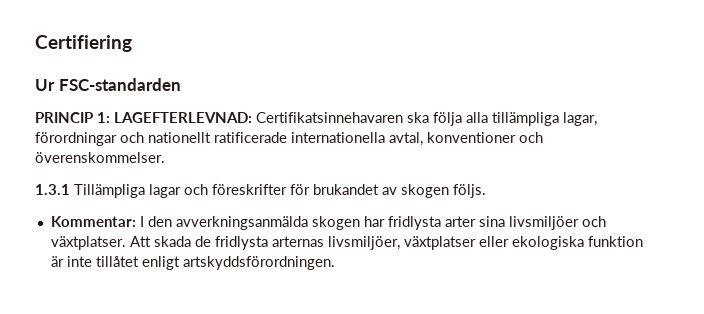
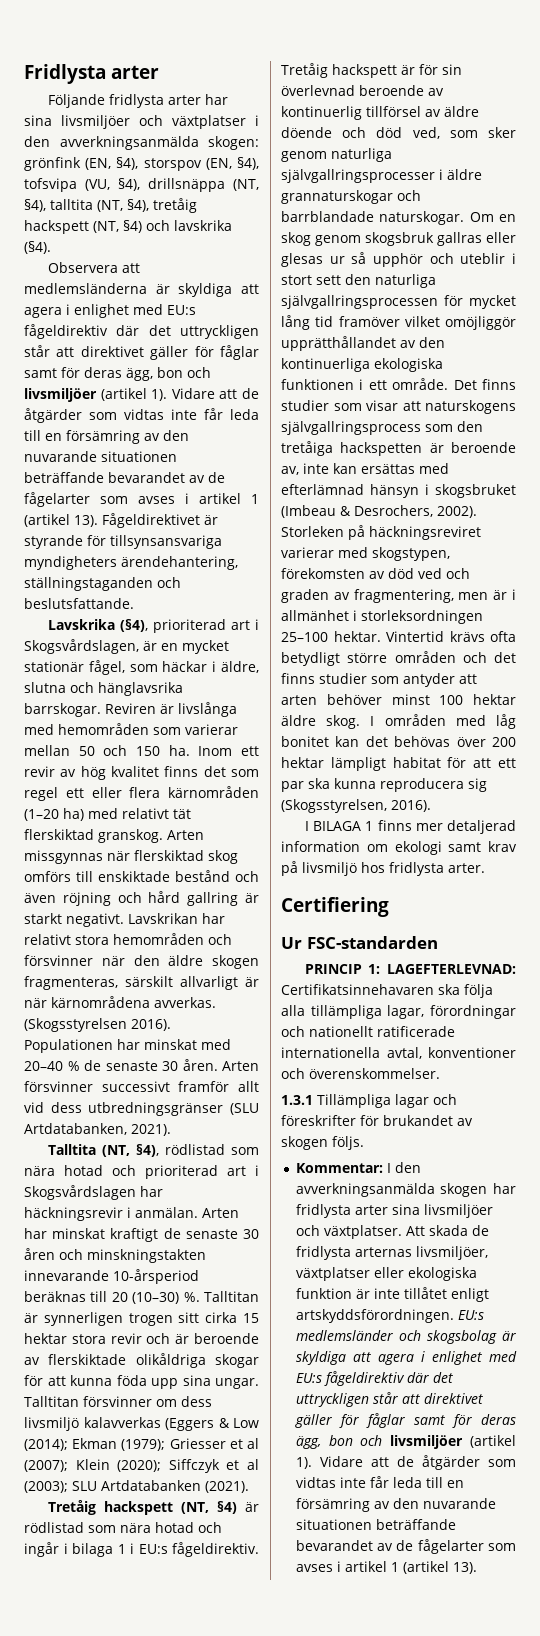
(35, 43) none -> [24,64,160,84] [47,94,228,108] [24,115,259,129] [24,136,259,150] [24,157,259,171] [24,178,259,192] [24,198,197,213] [24,220,232,234] [24,241,51,254] [47,262,140,273] [24,283,259,297] [24,304,196,318] [24,324,259,339] [24,345,259,360] [24,367,211,381] [24,388,259,402] [24,408,259,423] [24,430,189,444] [24,451,177,462] [24,472,225,483] [24,492,259,507] [24,513,218,528] [24,535,222,549] [24,556,238,570] [24,577,181,591] [24,598,134,609] [47,619,259,633] [24,639,229,654] [24,660,259,675] [24,682,183,696] [24,702,237,717] [24,723,238,735] [24,745,259,756] [24,766,259,780] [24,786,259,801] [24,808,191,821] [24,829,204,843] [24,850,238,864] [24,870,259,882] [24,891,259,906] [24,913,225,927] [24,933,232,945] [24,955,259,969] [24,976,259,990] [24,996,216,1008] [24,1018,171,1032] [24,1039,231,1053] [24,1059,259,1071] [24,1081,259,1092] [24,1102,259,1116] [24,1123,171,1136] [47,1144,259,1157] [24,1165,259,1179] [24,1185,163,1200] [24,1207,239,1221] [24,1228,259,1242] [24,1248,206,1263] [24,1269,199,1284] [24,1291,260,1304] [24,1312,259,1326] [24,1333,259,1344] [24,1353,259,1368] [24,1375,259,1389] [24,1396,212,1407] [24,1417,259,1431] [24,1438,259,1451] [24,1459,259,1473] [24,1480,249,1493] [47,1500,259,1515] [24,1522,222,1533] [24,1542,259,1557] [281,63,462,78] [281,85,444,96] [281,106,479,120] [281,127,516,139] [281,148,392,162] [281,169,482,183] [281,190,421,204] [281,211,516,225] [281,232,516,246] [281,252,516,267] [281,274,436,288] [281,295,516,309] [281,315,516,330] [281,336,445,351] [281,358,443,372] [281,378,516,390] [281,400,516,414] [281,421,483,435] [281,441,516,456] [281,463,449,475] [281,484,516,498] [281,505,477,518] [281,525,481,540] [281,547,450,561] [281,568,470,579] [281,589,516,603] [281,610,483,624] [281,631,516,642] [281,651,516,666] [281,673,477,687] [281,694,516,705] [281,714,516,729] [281,736,516,747] [281,757,516,771] [281,778,487,792] [281,799,431,813] [304,820,516,834] [281,841,517,855] [281,861,485,876] Fridlysta arter // Följande fridlysta arter har sina livsmiljöer och växtplatser i den avverkningsanmälda skogen: grönfink (EN, §4), storspov (EN, §4), tofsvipa (VU, §4), drillsnäppa (NT, §4), talltita (NT, §4), tretåig hackspett (NT, §4) och lavskrika (§4). // Observera att medlemsländerna är skyldiga att agera i enlighet med EU:s fågeldirektiv där det uttryckligen står att direktivet gäller för fåglar samt för deras ägg, bon och livsmiljöer (artikel 1). Vidare att de åtgärder som vidtas inte får leda till en försämring av den nuvarande situationen beträffande bevarandet av de fågelarter som avses i artikel 1 (artikel 13). Fågeldirektivet är styrande för tillsynsansvariga myndigheters ärendehantering, ställningstaganden och beslutsfattande. // Lavskrika (§4), prioriterad art i Skogsvårdslagen, är en mycket stationär fågel, som häckar i äldre, slutna och hänglavsrika barrskogar. Reviren är livslånga med hemområden som varierar mellan 50 och 150 ha. Inom ett revir av hög kvalitet finns det som regel ett eller flera kärnområden (1–20 ha) med relativt tät flerskiktad granskog. Arten missgynnas när flerskiktad skog omförs till enskiktade bestånd och även röjning och hård gallring är starkt negativt. Lavskrikan har relativt stora hemområden och försvinner när den äldre skogen fragmenteras, särskilt allvarligt är när kärnområdena avverkas. (Skogsstyrelsen 2016). Populationen har minskat med 20–40 % de senaste 30 åren. Arten försvinner successivt framför allt vid dess utbredningsgränser (SLU Artdatabanken, 2021). // Talltita (NT, §4), rödlistad som nära hotad och prioriterad art i Skogsvårdslagen har häckningsrevir i anmälan. Arten har minskat kraftigt de senaste 30 åren och minskningstakten innevarande 10-årsperiod beräknas till 20 (10–30) %. Talltitan är synnerligen trogen sitt cirka 15 hektar stora revir och är beroende av flerskiktade olikåldriga skogar för att kunna föda upp sina ungar. Talltitan försvinner om dess livsmiljö kalavverkas (Eggers & Low (2014); Ekman (1979); Griesser et al (2007); Klein (2020); Siffczyk et al (2003); SLU Artdatabanken (2021). // Tretåig hackspett (NT, §4) är rödlistad som nära hotad och ingår i bilaga 1 i EU:s fågeldirektiv. Tretåig hackspett är för sin överlevnad beroende av kontinuerlig tillförsel av äldre döende och död ved, som sker genom naturliga självgallringsprocesser i äldre grannaturskogar och barrblandade naturskogar. Om en skog genom skogsbruk gallras eller glesas ur så upphör och uteblir i stort sett den naturliga självgallringsprocessen för mycket lång tid framöver vilket omöjliggör upprätthållandet av den kontinuerliga ekologiska funktionen i ett område. Det finns studier som visar att naturskogens självgallringsprocess som den tretåiga hackspetten är beroende av, inte kan ersättas med efterlämnad hänsyn i skogsbruket (Imbeau & Desrochers, 2002). Storleken på häckningsreviret varierar med skogstypen, förekomsten av död ved och graden av fragmentering, men är i allmänhet i storleksordningen 25–100 hektar. Vintertid krävs ofta betydligt större områden och det finns studier som antyder att arten behöver minst 100 hektar äldre skog. I områden med låg bonitet kan det behövas över 200 hektar lämpligt habitat för att ett par ska kunna reproducera sig (Skogsstyrelsen, 2016). // I BILAGA 1 finns mer detaljerad information om ekologi samt krav på livsmiljö hos fridlysta arter. //
(335, 263) none -> [457,1310,484,1320] [295,1330,516,1344] [295,1351,517,1365] [295,1371,453,1386] [295,1392,483,1407] [294,1413,516,1428] [295,1435,516,1449] [295,1455,516,1470] [295,1476,464,1488] [295,1498,496,1512] [295,1519,456,1530] [295,1539,516,1554] [295,1561,477,1574] EU:s medlemsländer och skogsbolag är skyldiga att agera i enlighet med EU:s fågeldirektiv där det uttryckligen står att direktivet gäller för fåglar samt för deras ägg, bon och livsmiljöer (artikel 1). Vidare att de åtgärder som vidtas inte får leda till en försämring av den nuvarande situationen beträffande bevarandet av de fågelarter som avses i artikel 1 (artikel 13).

